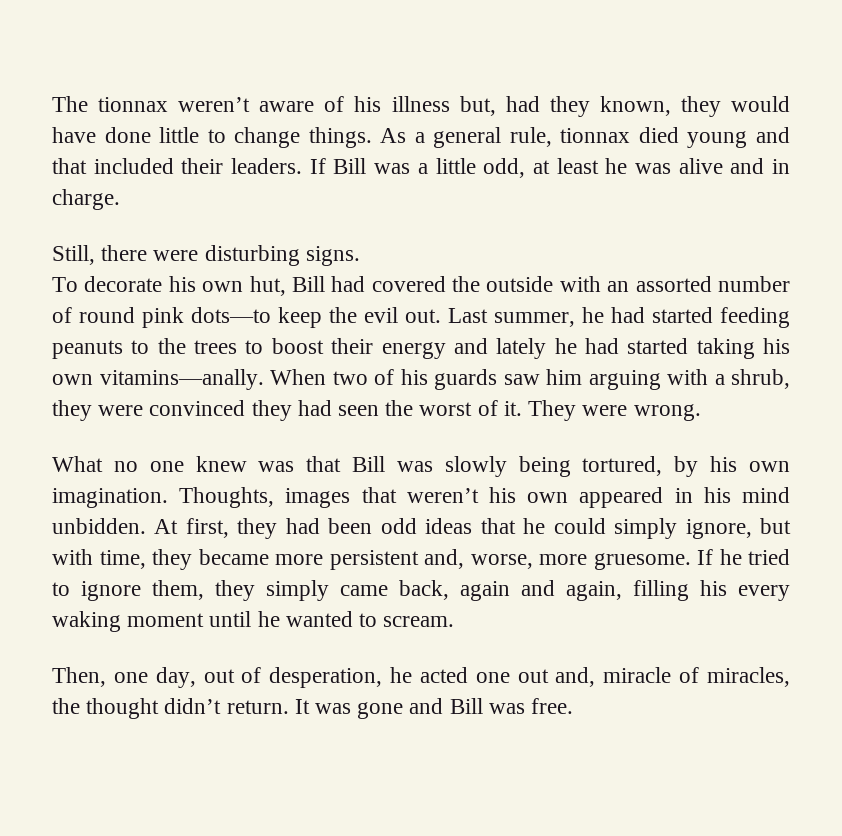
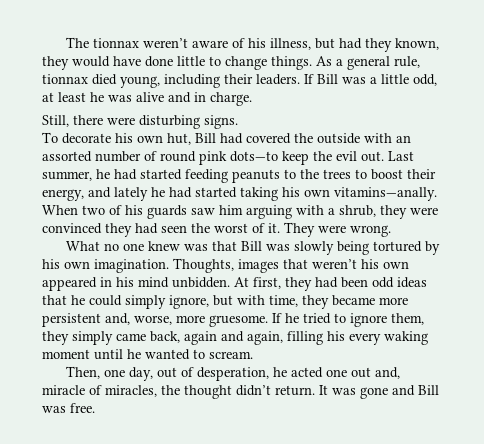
[391,96,496,116] illness but, -> [270,38,336,50] illness, but
[687,127,791,148] [52,158,174,174] young and that included -> [120,74,220,88] young, including
[381,342,446,359] energy -> [42,189,84,201] energy,
[582,456,663,476] tortured, -> [373,241,423,252] tortured

